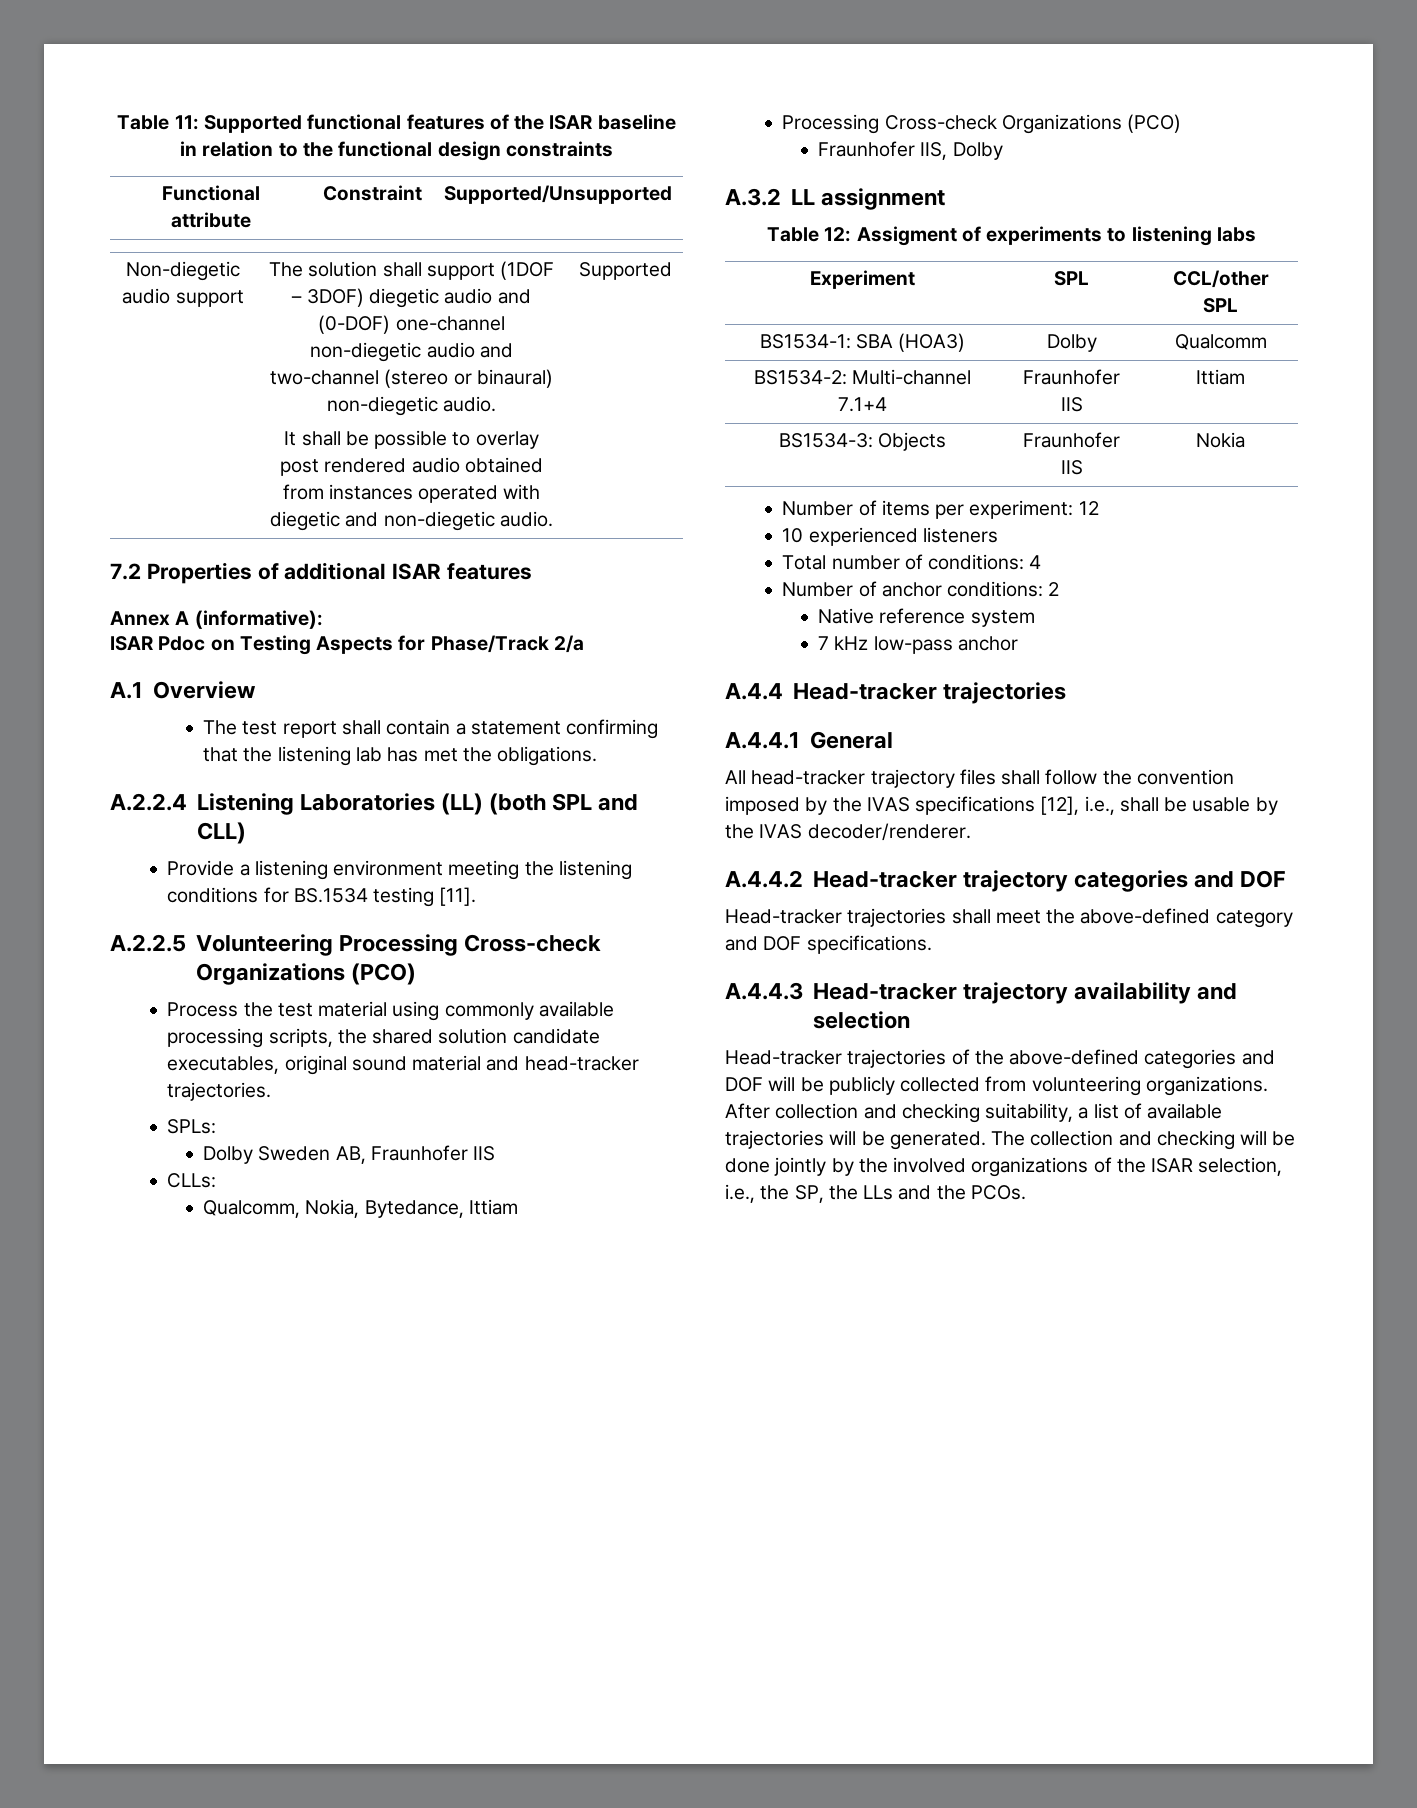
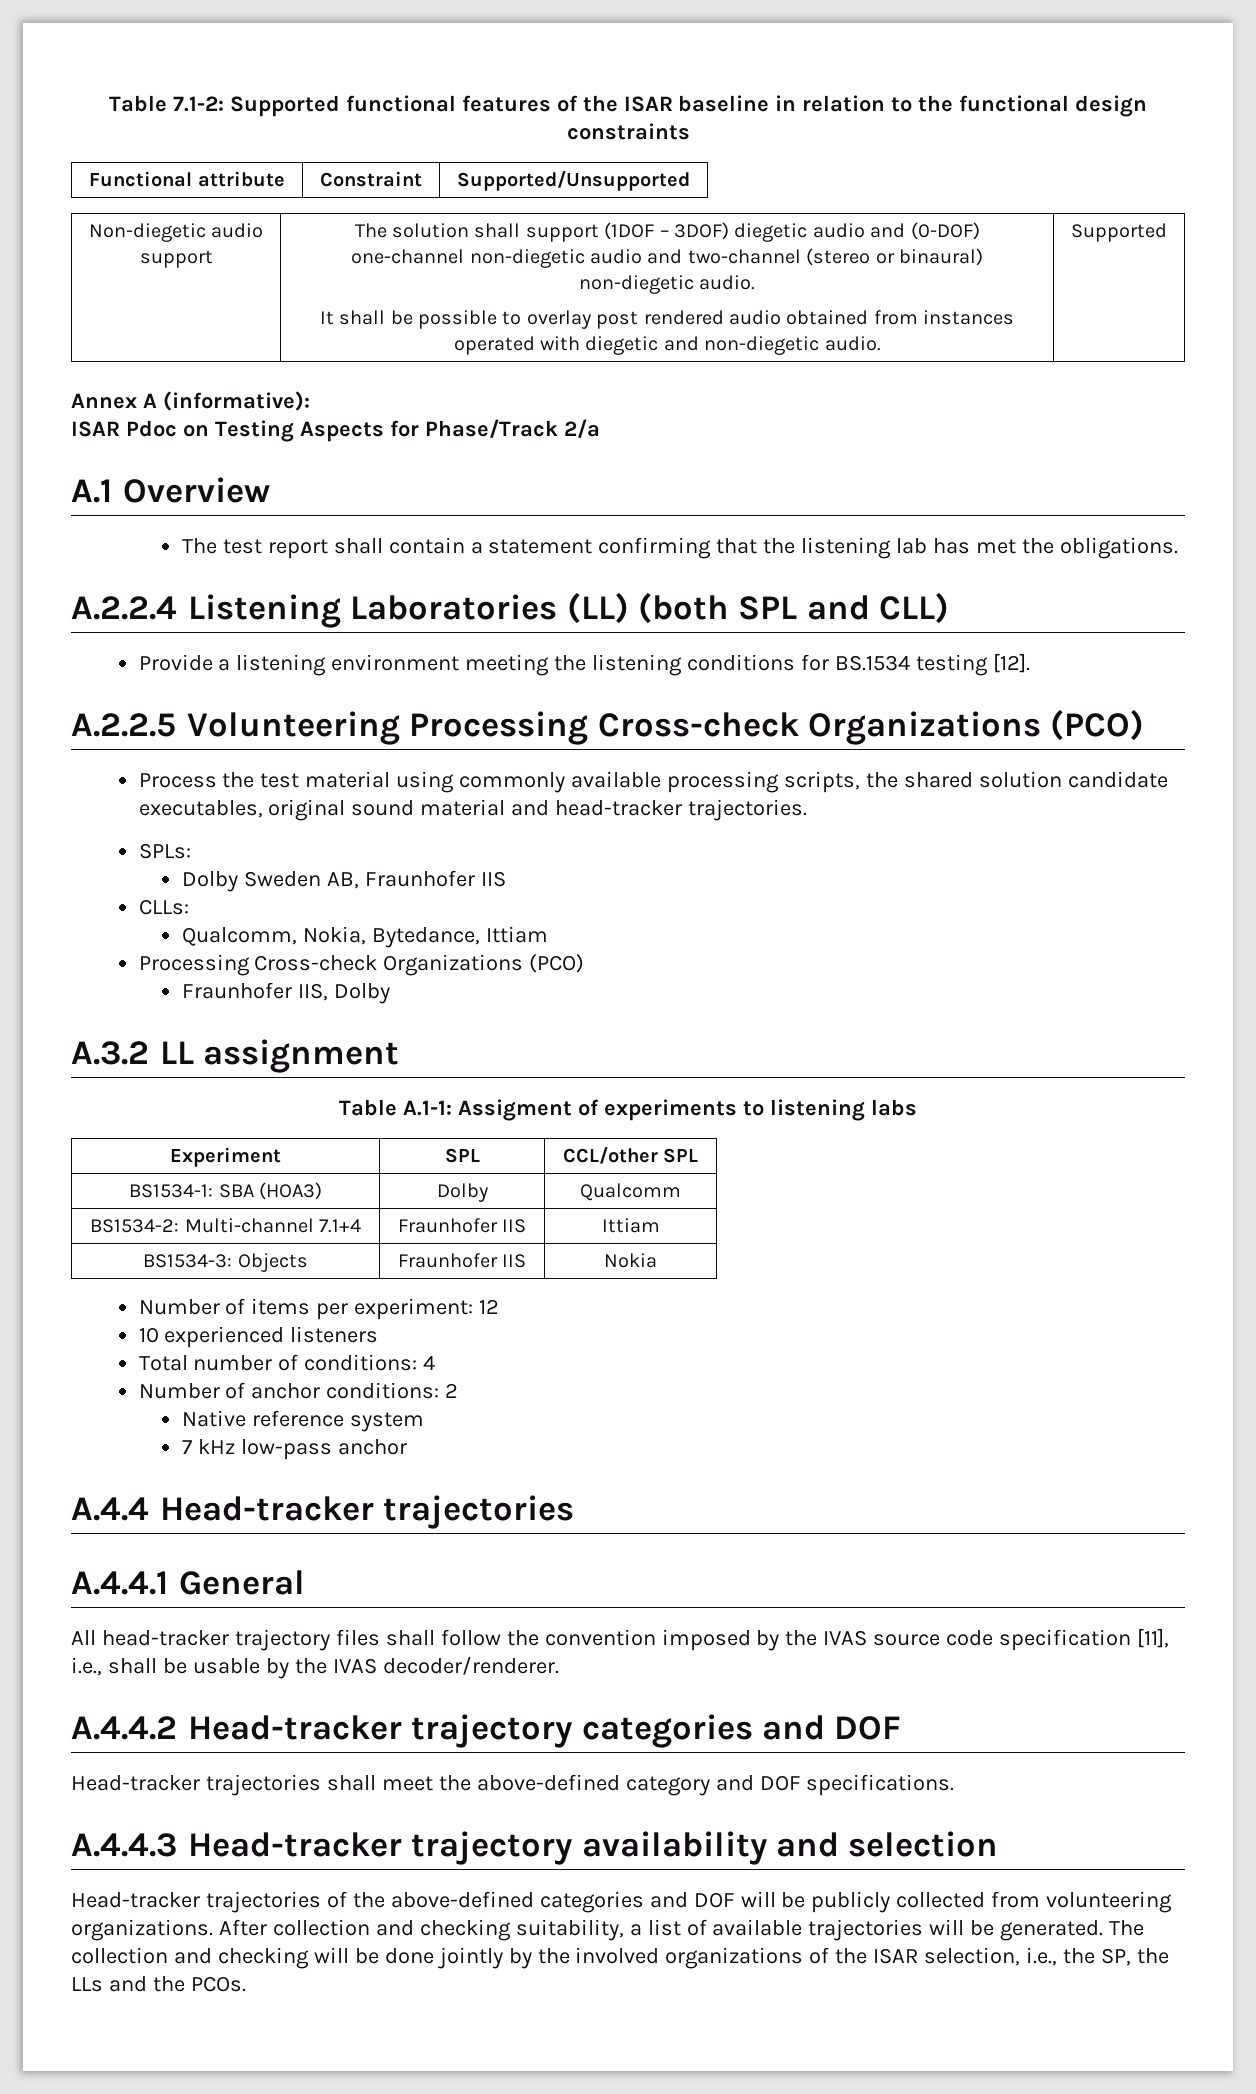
[117,115,199,130] Table 11: -> [108,95,224,112] Table 7.1-2:
[110,562,533,584] // 7.2 Properties of additional ISAR features -> (1167, 232) none
[439,887,477,906] [11]. -> [992,653,1030,673] [12].
[824,227,852,242] 12: -> [403,1100,453,1116] A.1-1:
[915,796,1080,815] specifications [12], -> [873,1628,1170,1651] source code specification [11],

